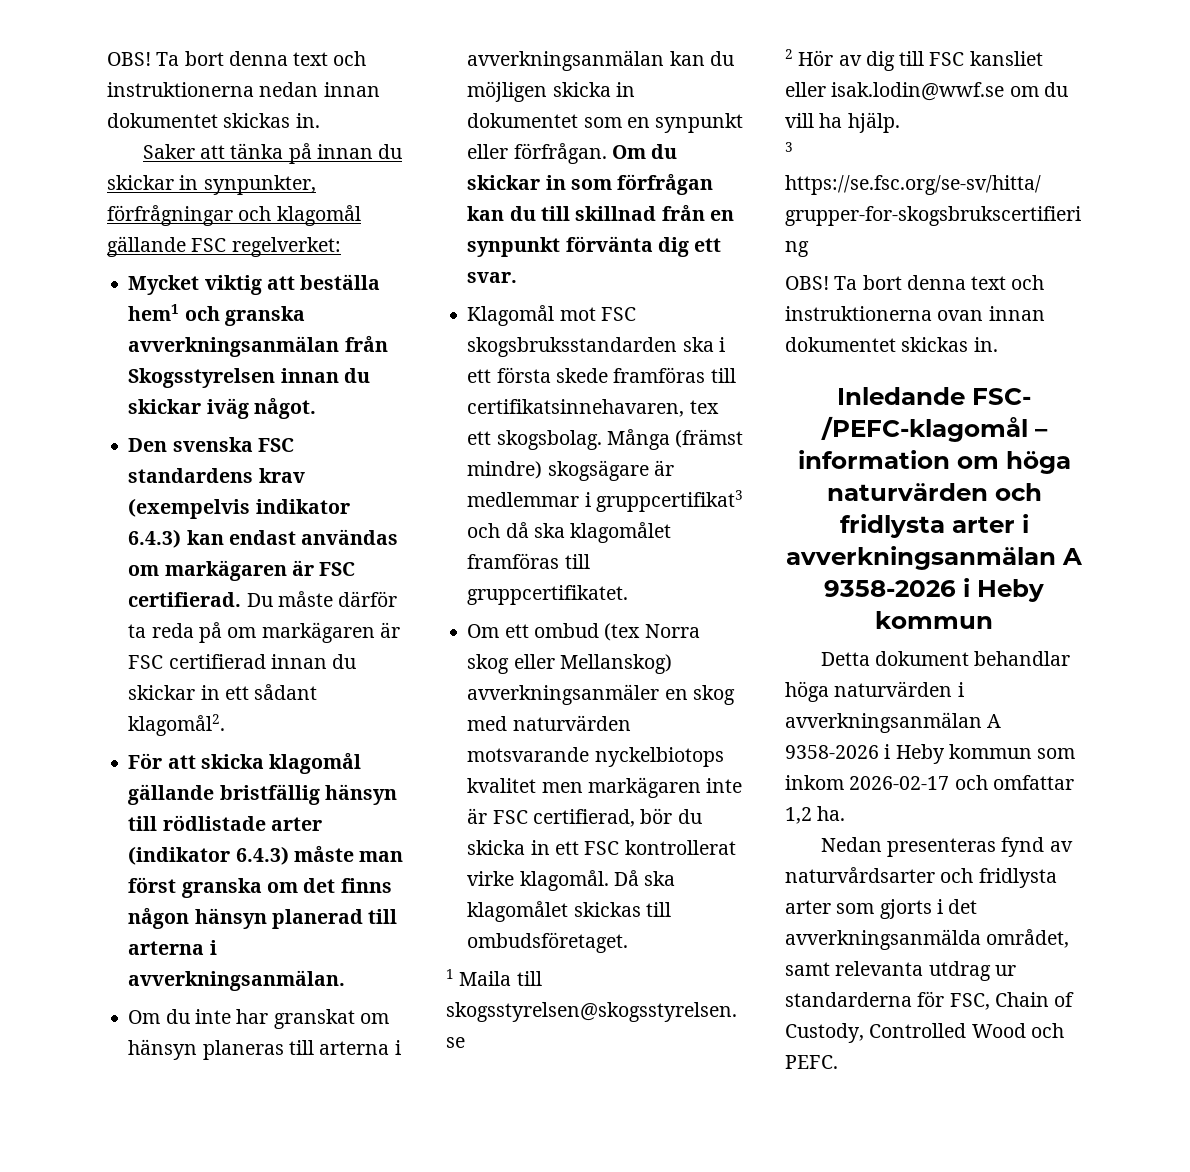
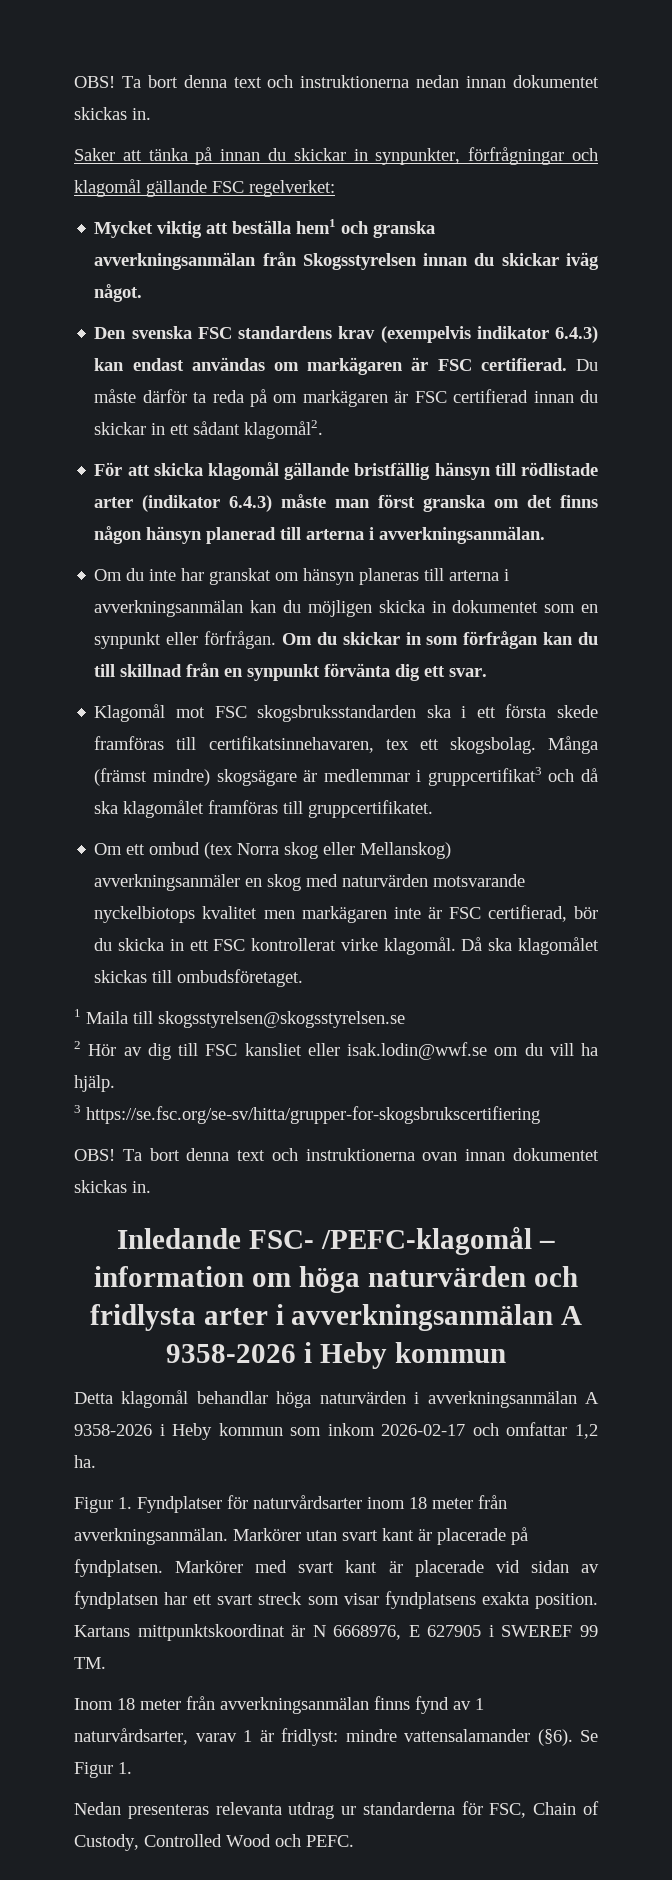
[875,651,970,666] dokument -> [121,1390,189,1408] klagomål
[820,837,1073,857] [785,867,1057,888] [785,899,978,919] [785,929,1070,950] [785,962,830,976] Nedan presenteras fynd av naturvårdsarter och fridlysta arter som gjorts i det avverkningsanmälda området, samt -> [74,1495,507,1513] [74,1527,528,1545] [74,1559,599,1577] [74,1591,598,1609] [74,1624,598,1641] [74,1657,106,1669] [74,1696,484,1714] [74,1728,598,1746] [74,1762,132,1778] [74,1802,209,1819] Figur 1. Fyndplatser för naturvårdsarter inom 18 meter från avverkningsanmälan. Markörer utan svart kant är placerade på fyndplatsen. Markörer med svart kant är placerade vid sidan av fyndplatsen har ett svart streck som visar fyndplatsens exakta position. Kartans mittpunktskoordinat är N 6668976, E 627905 i SWEREF 99 TM. // Inom 18 meter från avverkningsanmälan finns fynd av 1 naturvårdsarter, varav 1 är fridlyst: mindre vattensalamander (§6). Se Figur 1. // Nedan presenteras

